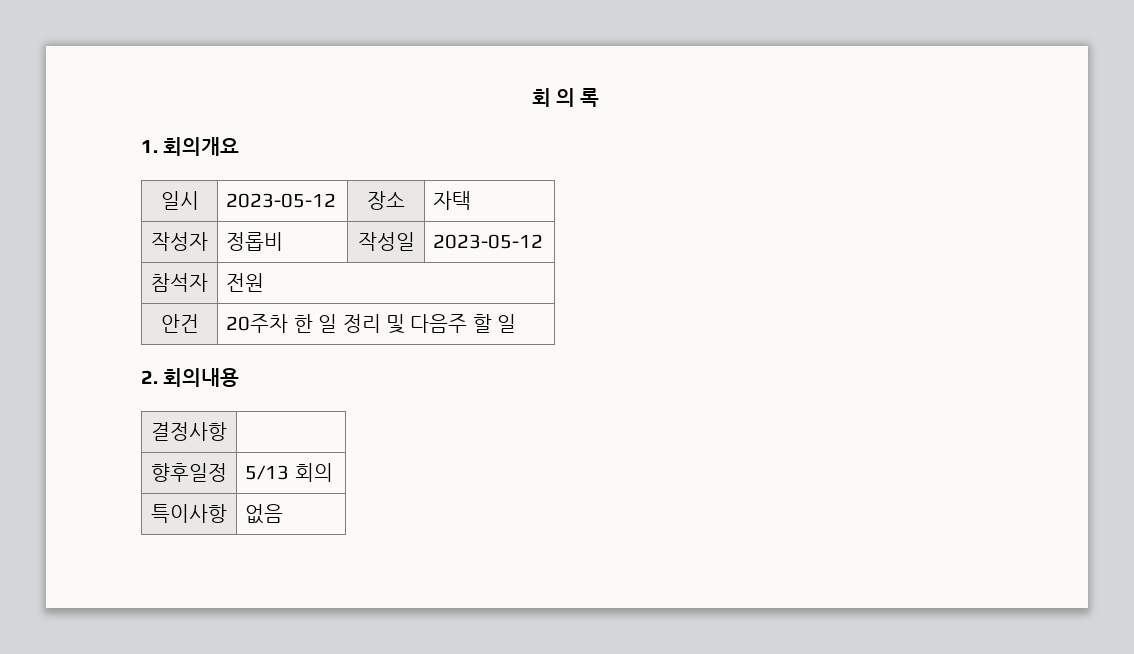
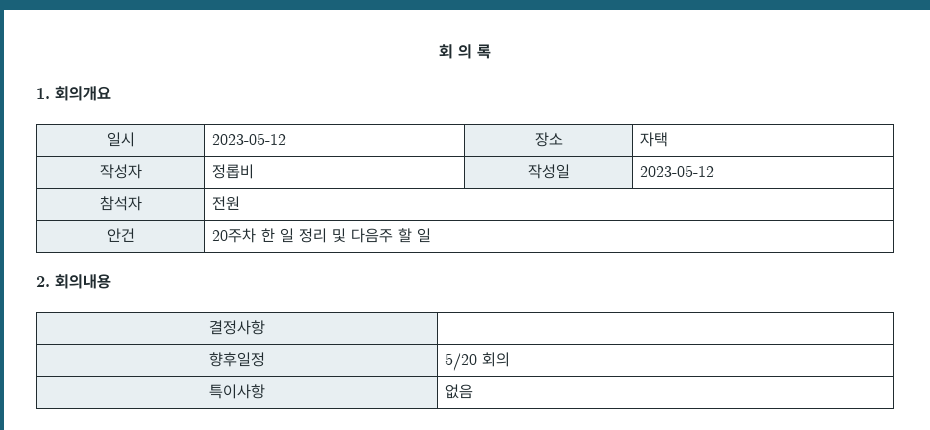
[245,465,290,480] 5/13 -> [444,353,477,371] 5/20

